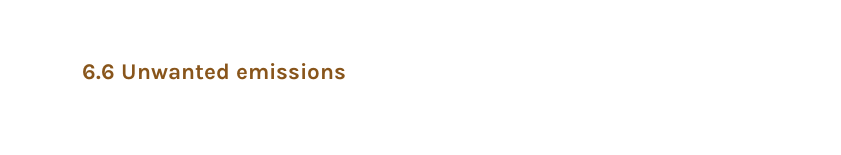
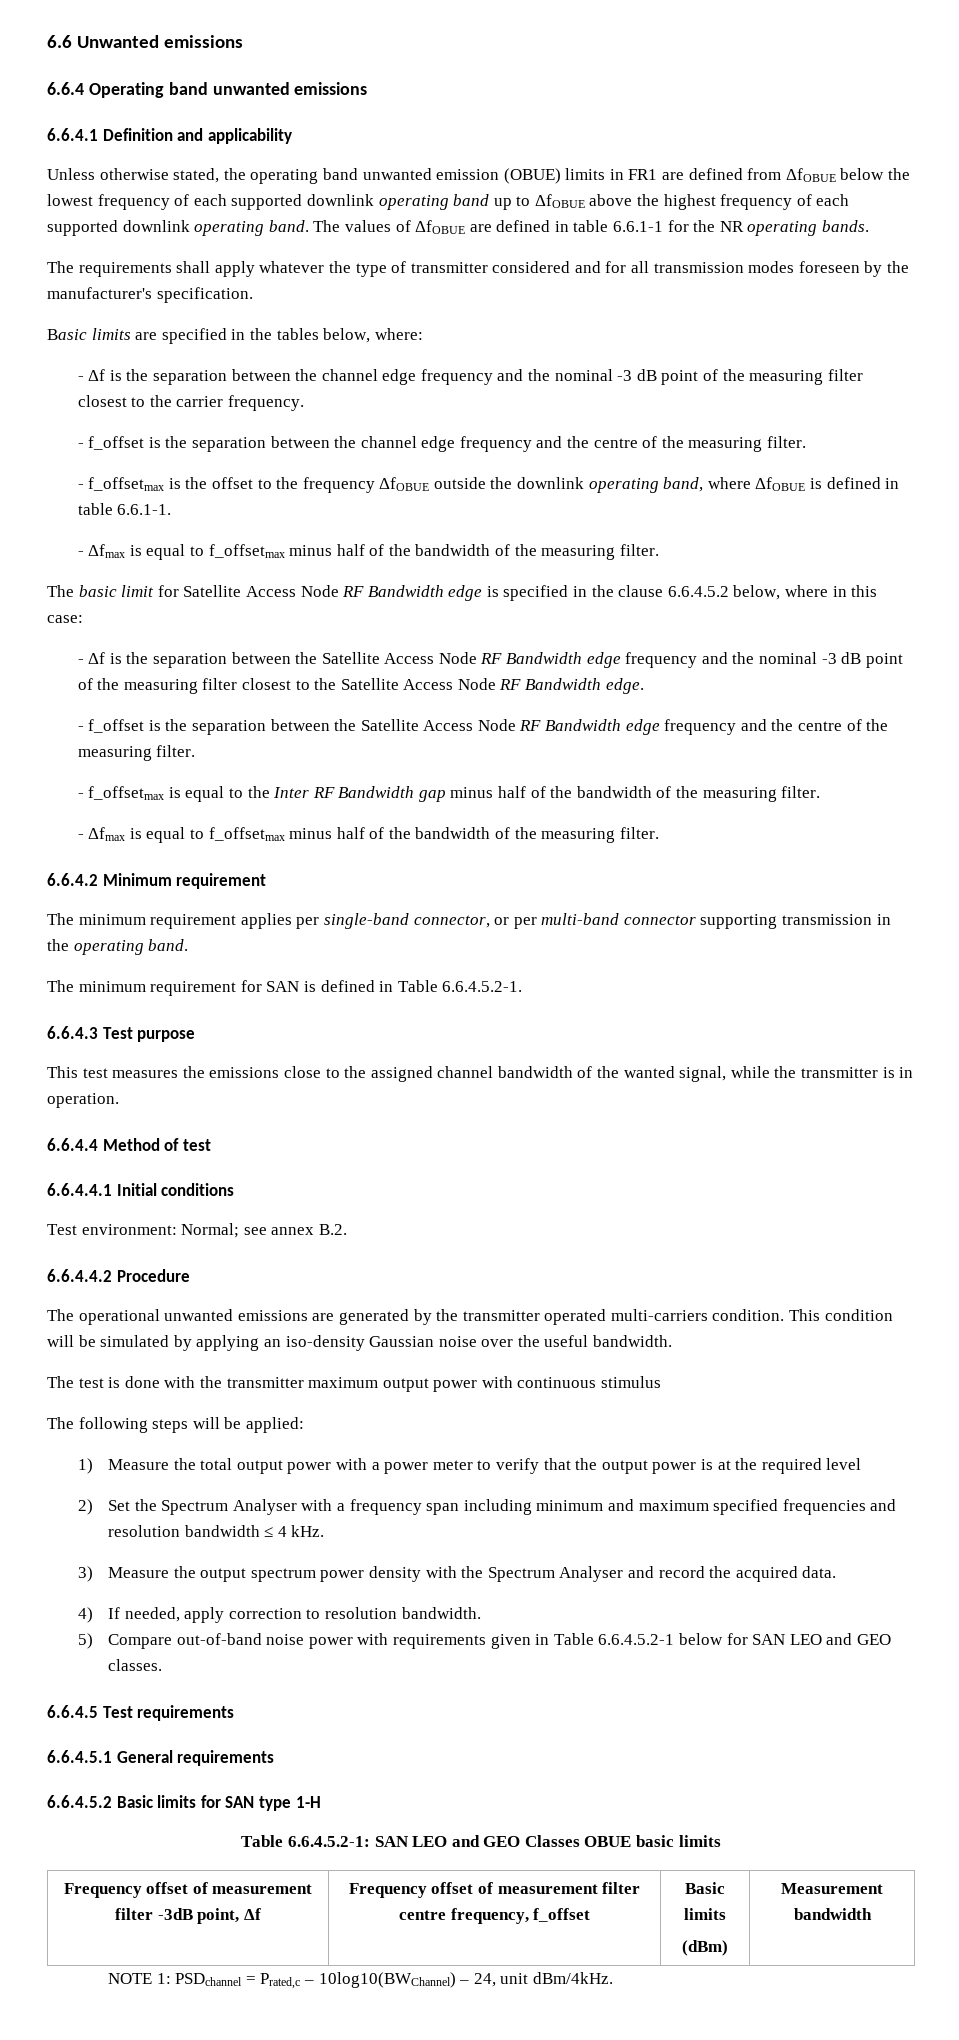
(347, 71) none -> [47,82,368,98] [47,128,292,144] [47,168,911,184] [47,194,850,210] [47,220,870,236] [47,261,910,277] [47,287,253,303] [47,328,423,344] [77,369,863,385] [77,395,304,411] [77,436,806,452] [77,477,900,493] [77,503,172,515] [77,544,659,560] [47,585,878,601] [47,615,83,623] [77,652,903,668] [77,678,644,694] [77,719,889,735] [77,745,196,761] [77,786,821,802] [77,827,659,843] [47,873,267,889] [47,913,891,929] [47,939,189,955] [47,980,523,996] [47,1026,196,1042] [47,1066,914,1082] [47,1093,119,1108] [47,1138,211,1151] [47,1183,235,1196] [47,1223,347,1238] [47,1269,190,1282] [47,1309,893,1325] [47,1335,673,1351] [47,1376,662,1392] [47,1417,304,1433] [77,1458,862,1474] [77,1499,897,1515] [108,1525,325,1537] [77,1566,837,1582] [77,1607,481,1623] [77,1633,891,1649] [108,1659,163,1671] [47,1705,235,1721] [47,1750,275,1766] [47,1795,321,1811] [241,1835,721,1847] [63,1882,313,1898] [115,1908,261,1924] [348,1882,641,1898] [398,1908,591,1924] [685,1882,725,1894] [684,1908,726,1920] [682,1940,728,1956] [781,1883,883,1894] [793,1908,872,1920] [108,1972,614,1989] // 6.6.4 Operating band unwanted emissions // 6.6.4.1 Definition and applicability // Unless otherwise stated, the operating band unwanted emission (OBUE) limits in FR1 are defined from ΔfOBUE below the lowest frequency of each supported downlink operating band up to ΔfOBUE above the highest frequency of each supported downlink operating band. The values of ΔfOBUE are defined in table 6.6.1-1 for the NR operating bands. // The requirements shall apply whatever the type of transmitter considered and for all transmission modes foreseen by the manufacturer's specification. // Basic limits are specified in the tables below, where: // - Δf is the separation between the channel edge frequency and the nominal -3 dB point of the measuring filter closest to the carrier frequency. // - f_offset is the separation between the channel edge frequency and the centre of the measuring filter. // - f_offsetmax is the offset to the frequency ΔfOBUE outside the downlink operating band, where ΔfOBUE is defined in table 6.6.1-1. // - Δfmax is equal to f_offsetmax minus half of the bandwidth of the measuring filter. // The basic limit for Satellite Access Node RF Bandwidth edge is specified in the clause 6.6.4.5.2 below, where in this case: // - Δf is the separation between the Satellite Access Node RF Bandwidth edge frequency and the nominal -3 dB point of the measuring filter closest to the Satellite Access Node RF Bandwidth edge. // - f_offset is the separation between the Satellite Access Node RF Bandwidth edge frequency and the centre of the measuring filter. // - f_offsetmax is equal to the Inter RF Bandwidth gap minus half of the bandwidth of the measuring filter. // - Δfmax is equal to f_offsetmax minus half of the bandwidth of the measuring filter. // 6.6.4.2 Minimum requirement // The minimum requirement applies per single-band connector, or per multi-band connector supporting transmission in the operating band. // The minimum requirement for SAN is defined in Table 6.6.4.5.2-1. // 6.6.4.3 Test purpose // This test measures the emissions close to the assigned channel bandwidth of the wanted signal, while the transmitter is in operation. // 6.6.4.4 Method of test // 6.6.4.4.1 Initial conditions // Test environment: Normal; see annex B.2. // 6.6.4.4.2 Procedure // The operational unwanted emissions are generated by the transmitter operated multi-carriers condition. This condition will be simulated by applying an iso-density Gaussian noise over the useful bandwidth. // The test is done with the transmitter maximum output power with continuous stimulus // The following steps will be applied: // 1) Measure the total output power with a power meter to verify that the output power is at the required level // 2) Set the Spectrum Analyser with a frequency span including minimum and maximum specified frequencies and resolution bandwidth ≤ 4 kHz. // 3) Measure the output spectrum power density with the Spectrum Analyser and record the acquired data. // 4) If needed, apply correction to resolution bandwidth. // 5) Compare out-of-band noise power with requirements given in Table 6.6.4.5.2-1 below for SAN LEO and GEO classes. // 6.6.4.5 Test requirements // 6.6.4.5.1 General requirements // 6.6.4.5.2 Basic limits for SAN type 1-H // Table 6.6.4.5.2-1: SAN LEO and GEO Classes OBUE basic limits // Frequency offset of measurement filter -3dB point, Δf | Frequency offset of measurement filter centre frequency, f_offset | Basic limits // (dBm) | Measurement bandwidth // NOTE 1: PSDchannel = Prated,c – 10log10(BWChannel) – 24, unit dBm/4kHz.

